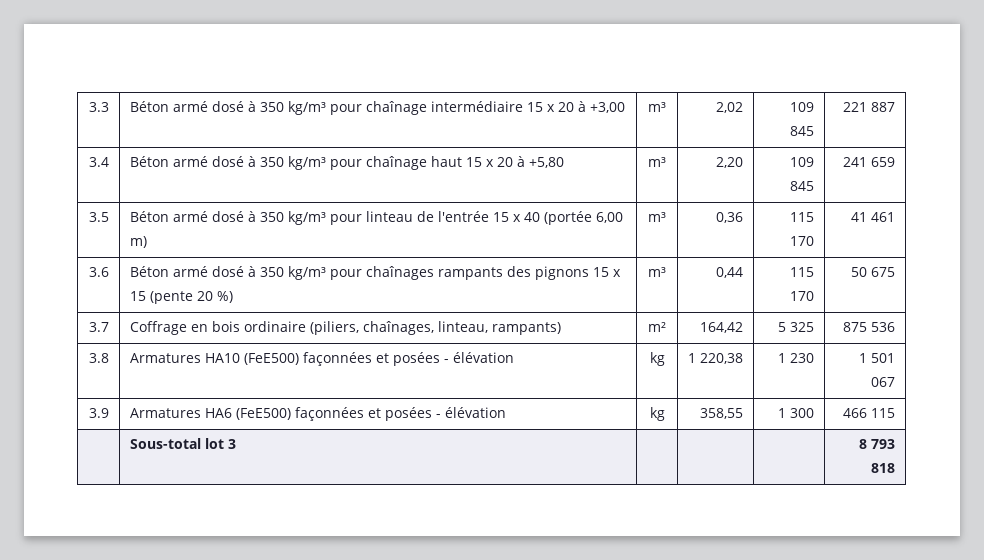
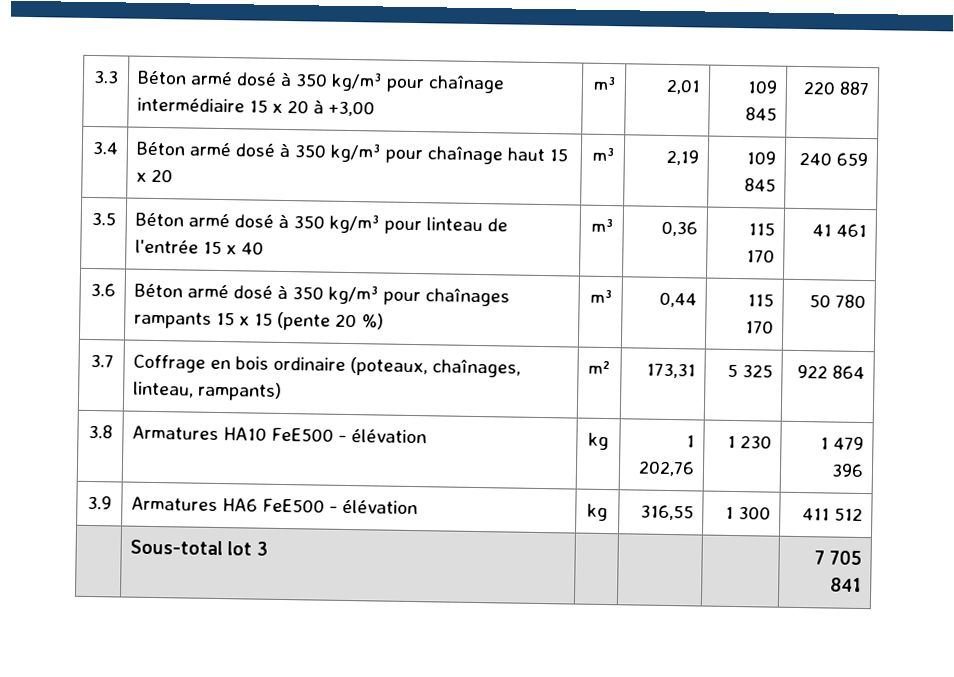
[716,102,744,113] [790,102,815,112] [790,126,815,136] [843,102,868,112] 2,02 | 109 845 | 221 -> [666,78,702,95] [747,80,779,94] [745,107,778,121] [803,81,837,95] 2,01 | 109 845 | 220
[516,156,564,168] [648,157,666,167] [716,157,744,168] [790,157,815,167] [790,181,815,191] [843,157,868,167] à +5,80 | m³ | 2,20 | 109 845 | 241 -> [591,147,614,163] [666,149,700,166] [746,151,777,165] [744,178,777,192] [799,151,833,166] | m³ | 2,19 | 109 845 | 240
[543,211,623,225] [129,236,147,248] (portée 6,00 m) -> (265, 248) none
[506,266,589,280] des pignons -> (212, 320) none
[871,267,896,277] 675 -> [835,294,867,309] 780
[309,321,359,335] (piliers, -> [350,357,429,377] (poteaux,
[700,322,744,333] 164,42 -> [646,362,697,379] 173,31
[843,322,896,332] 875 536 -> [797,364,866,380] 922 864
[243,352,440,366] (FeE500) façonnées et posées -> [271,427,335,442] FeE500
[700,353,744,364] 220,38 -> [638,460,696,477] 202,76
[871,353,896,363] [871,377,896,387] 501 067 -> [833,436,865,451] [831,463,865,478] 479 396
[235,407,506,421] [649,407,665,421] [700,408,744,419] (FeE500) façonnées et posées - élévation | kg | 358,55 -> [262,498,419,515] [587,503,608,522] [640,504,695,521] FeE500 - élévation | kg | 316,55
[843,408,896,418] 466 115 -> [802,507,864,522] 411 512
[859,439,896,449] [871,463,896,473] 8 793 818 -> [814,550,863,566] [830,577,863,593] 7 705 841

